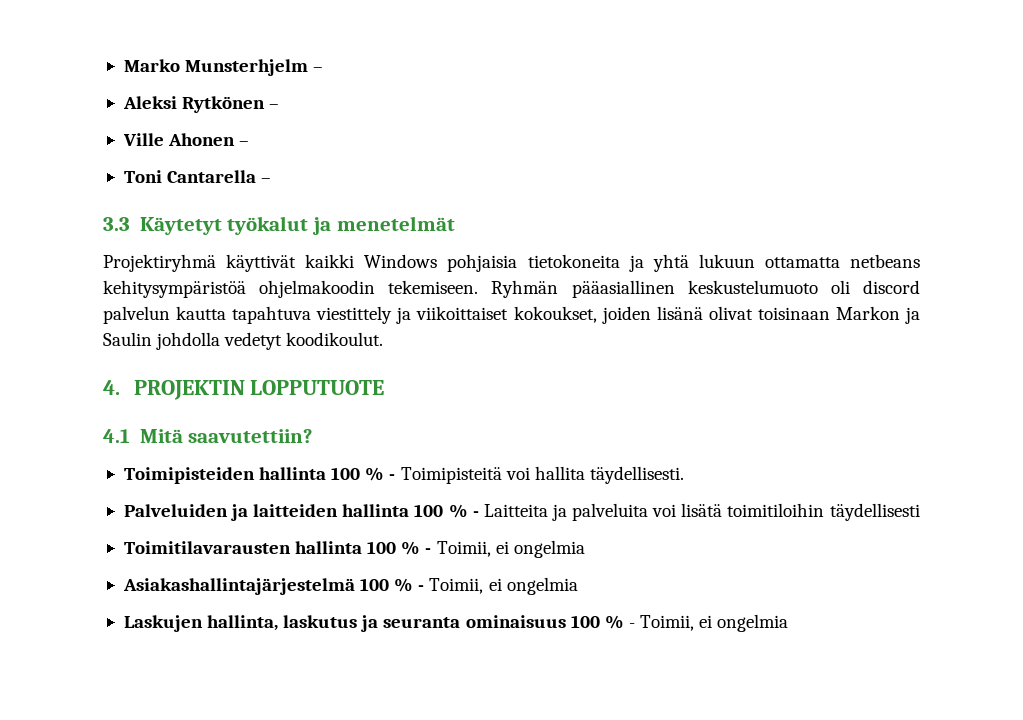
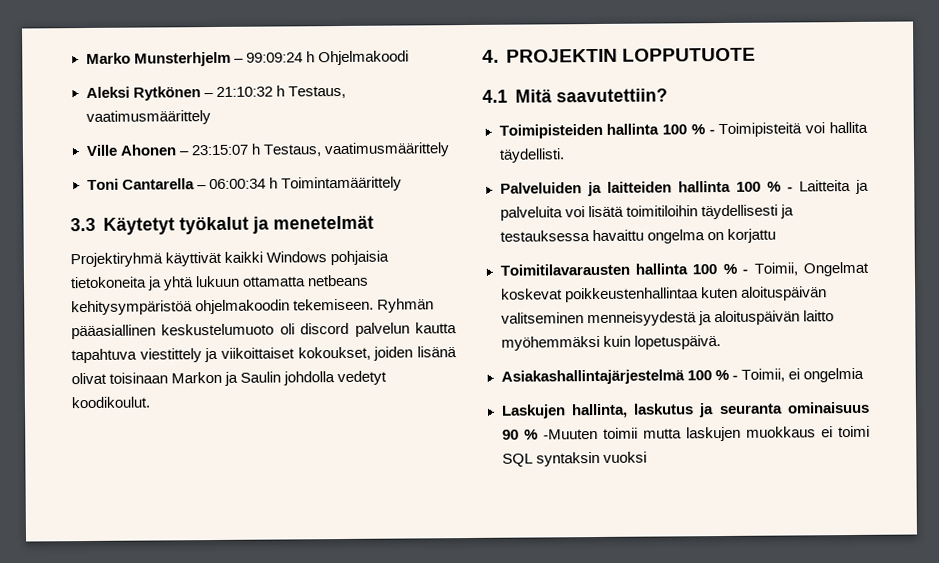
(324, 69) none -> [245,50,409,66] 99:09:24 h Ohjelmakoodi
(280, 106) none -> [215,85,346,99] [85,110,211,126] 21:10:32 h Testaus, vaatimusmäärittely
(250, 143) none -> [190,142,450,158] 23:15:07 h Testaus, vaatimusmäärittely
(272, 180) none -> [208,176,402,192] 06:00:34 h Toimintamäärittely
[589,466,684,484] täydellisesti. -> [498,148,565,163] täydellisti.
(920, 512) none -> [779,204,794,219] [499,228,776,244] ja testauksessa havaittu ongelma on korjattu
[495,540,585,558] ei ongelmia -> [803,261,869,277] [500,286,827,303] [500,310,834,327] [500,335,721,351] Ongelmat koskevat poikkeustenhallintaa kuten aloituspäivän valitseminen menneisyydestä ja aloituspäivän laitto myöhemmäksi kuin lopetuspäivä.
[570,614,789,632] 100 % - Toimii, ei ongelmia -> [501,425,870,442] [501,451,647,467] 90 % -Muuten toimii mutta laskujen muokkaus ei toimi SQL syntaksin vuoksi

